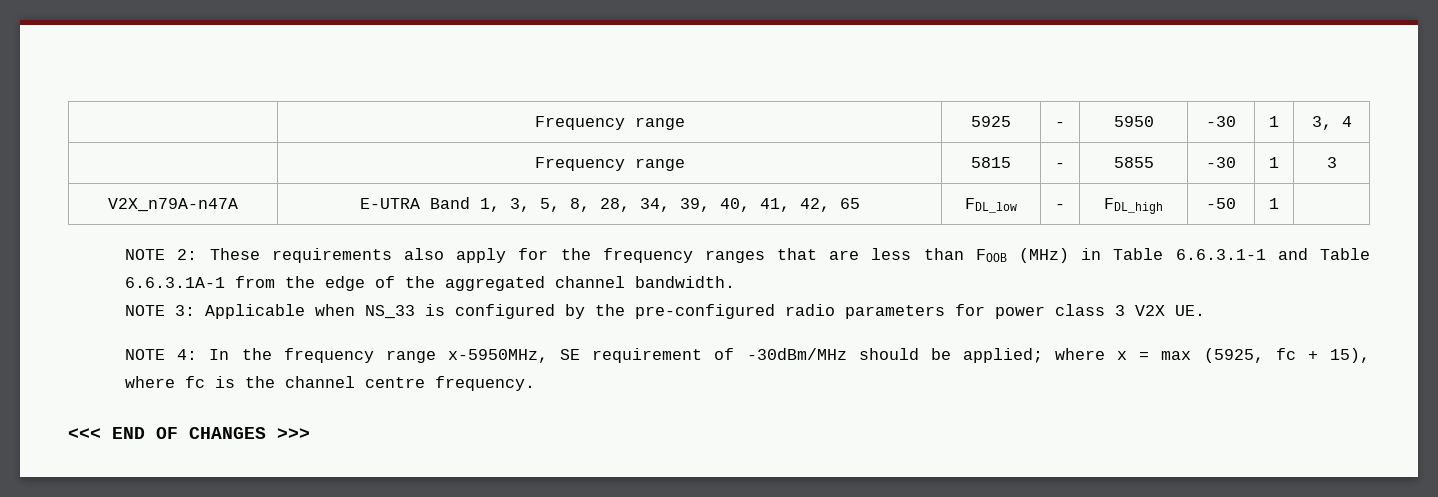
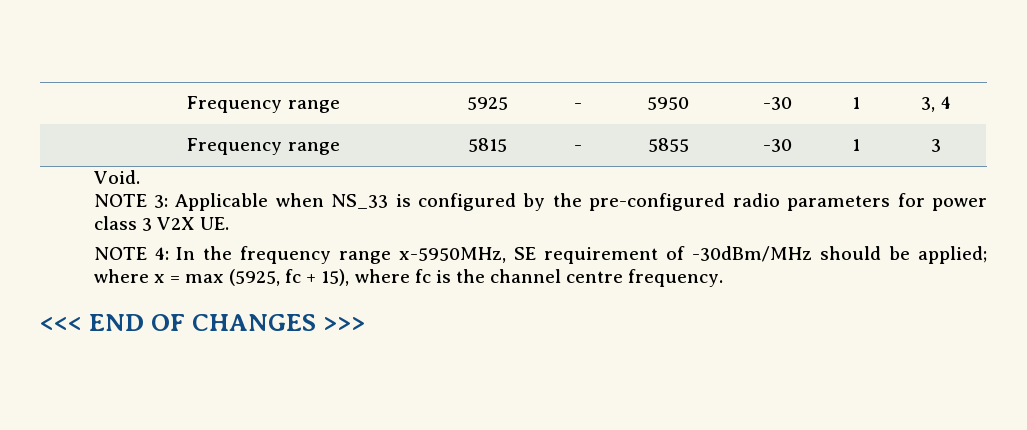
[108,198,238,212] [359,197,860,212] [965,198,1017,213] [1055,204,1065,209] [1104,198,1163,214] [1206,198,1236,209] [1269,198,1279,209] [125,248,1370,263] [125,276,736,291] // V2X_n79A-n47A | E-UTRA Band 1, 3, 5, 8, 28, 34, 39, 40, 41, 42, 65 | FDL_low | - | FDL_high | -50 | 1 | // NOTE 2: These requirements also apply for the frequency ranges that are less than FOOB (MHz) in Table 6.6.3.1-1 and Table 6.6.3.1A-1 from the edge of the aggregated channel bandwidth. -> [93,170,140,184] // Void.

